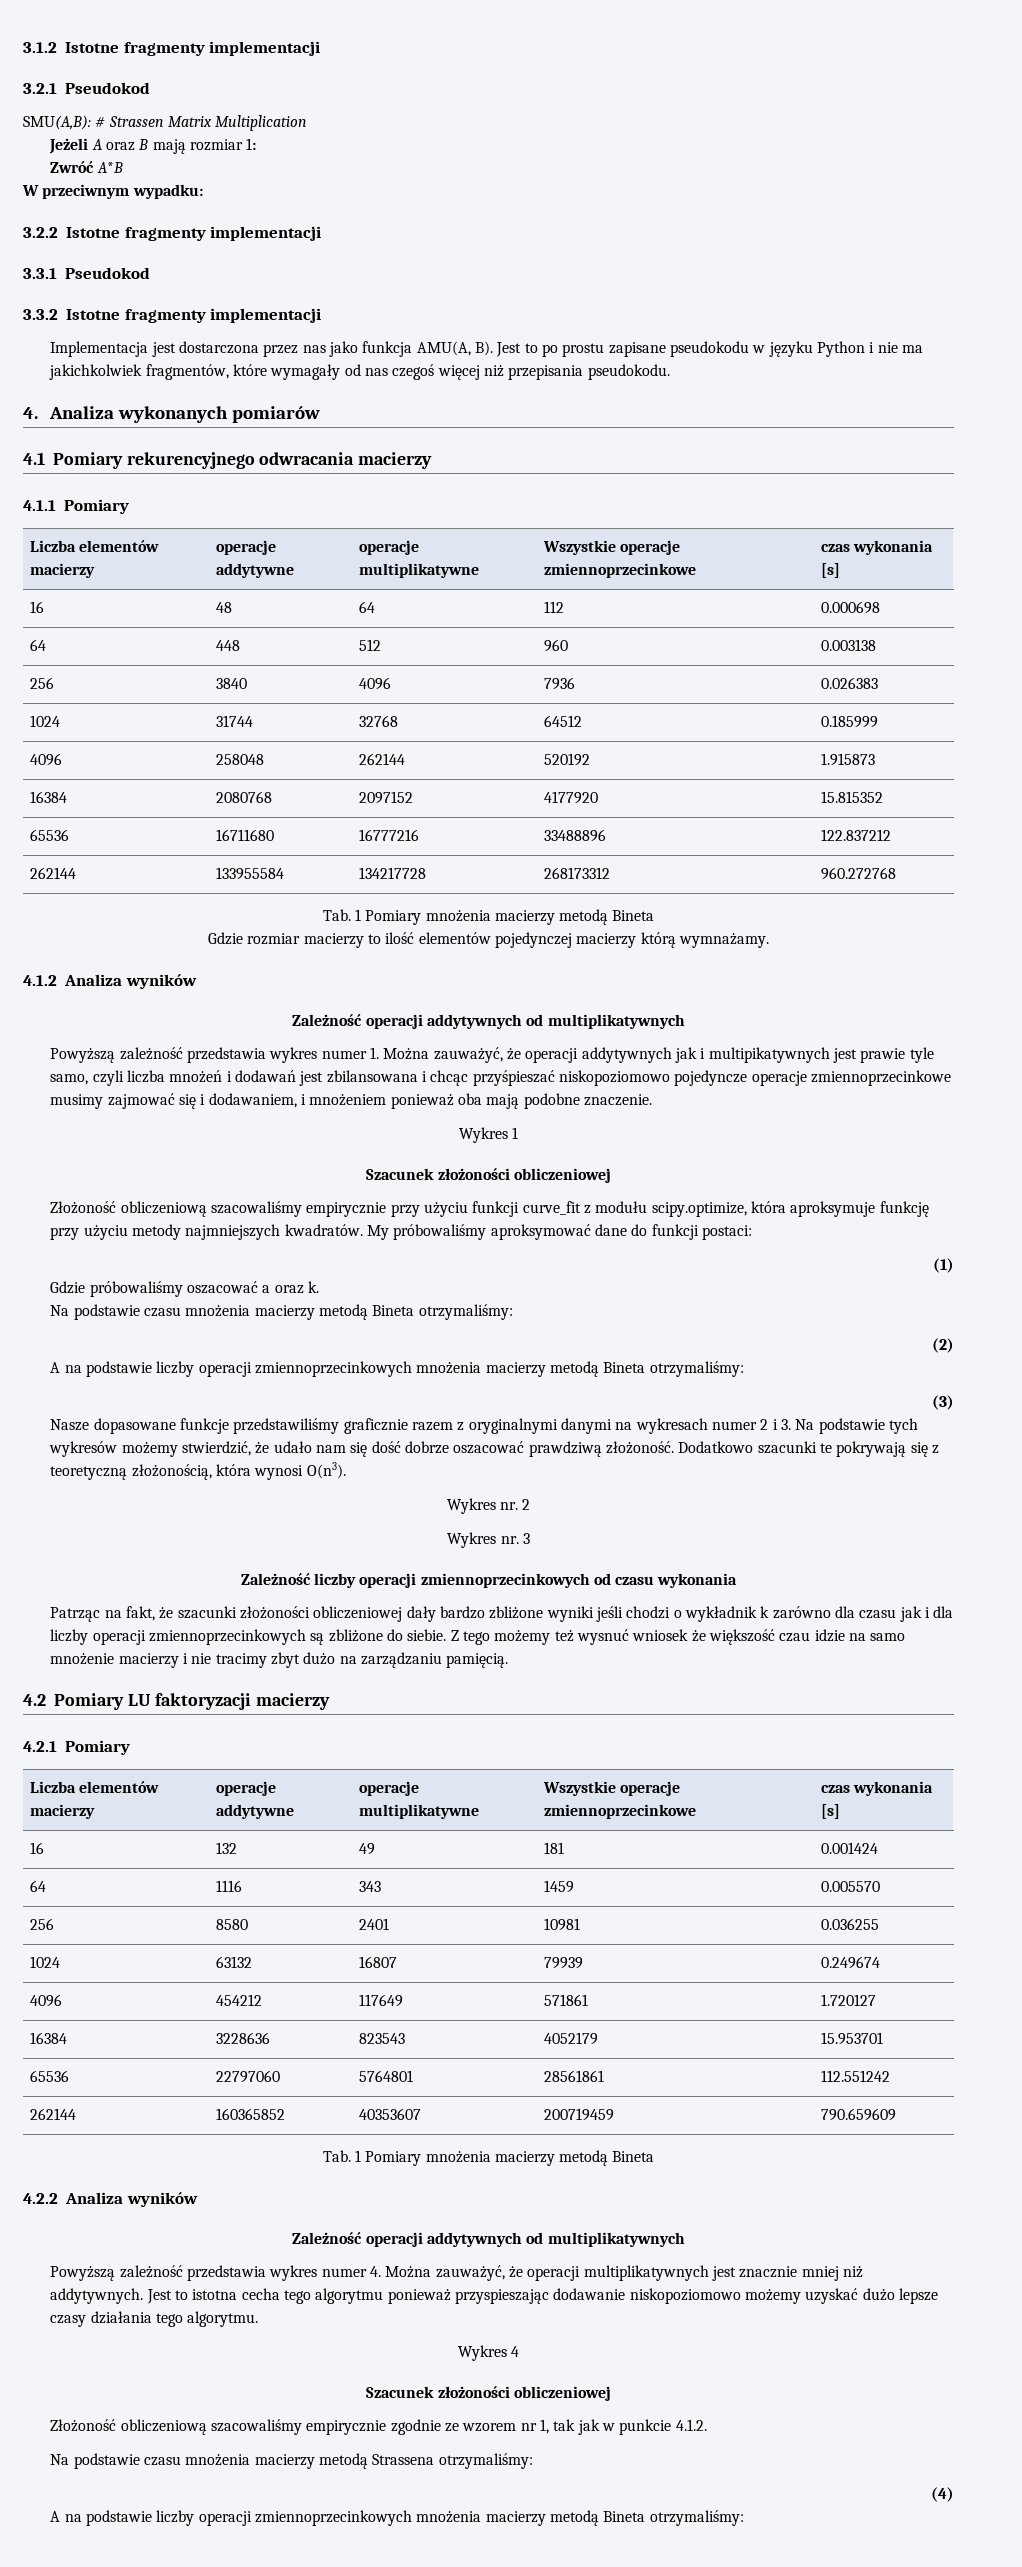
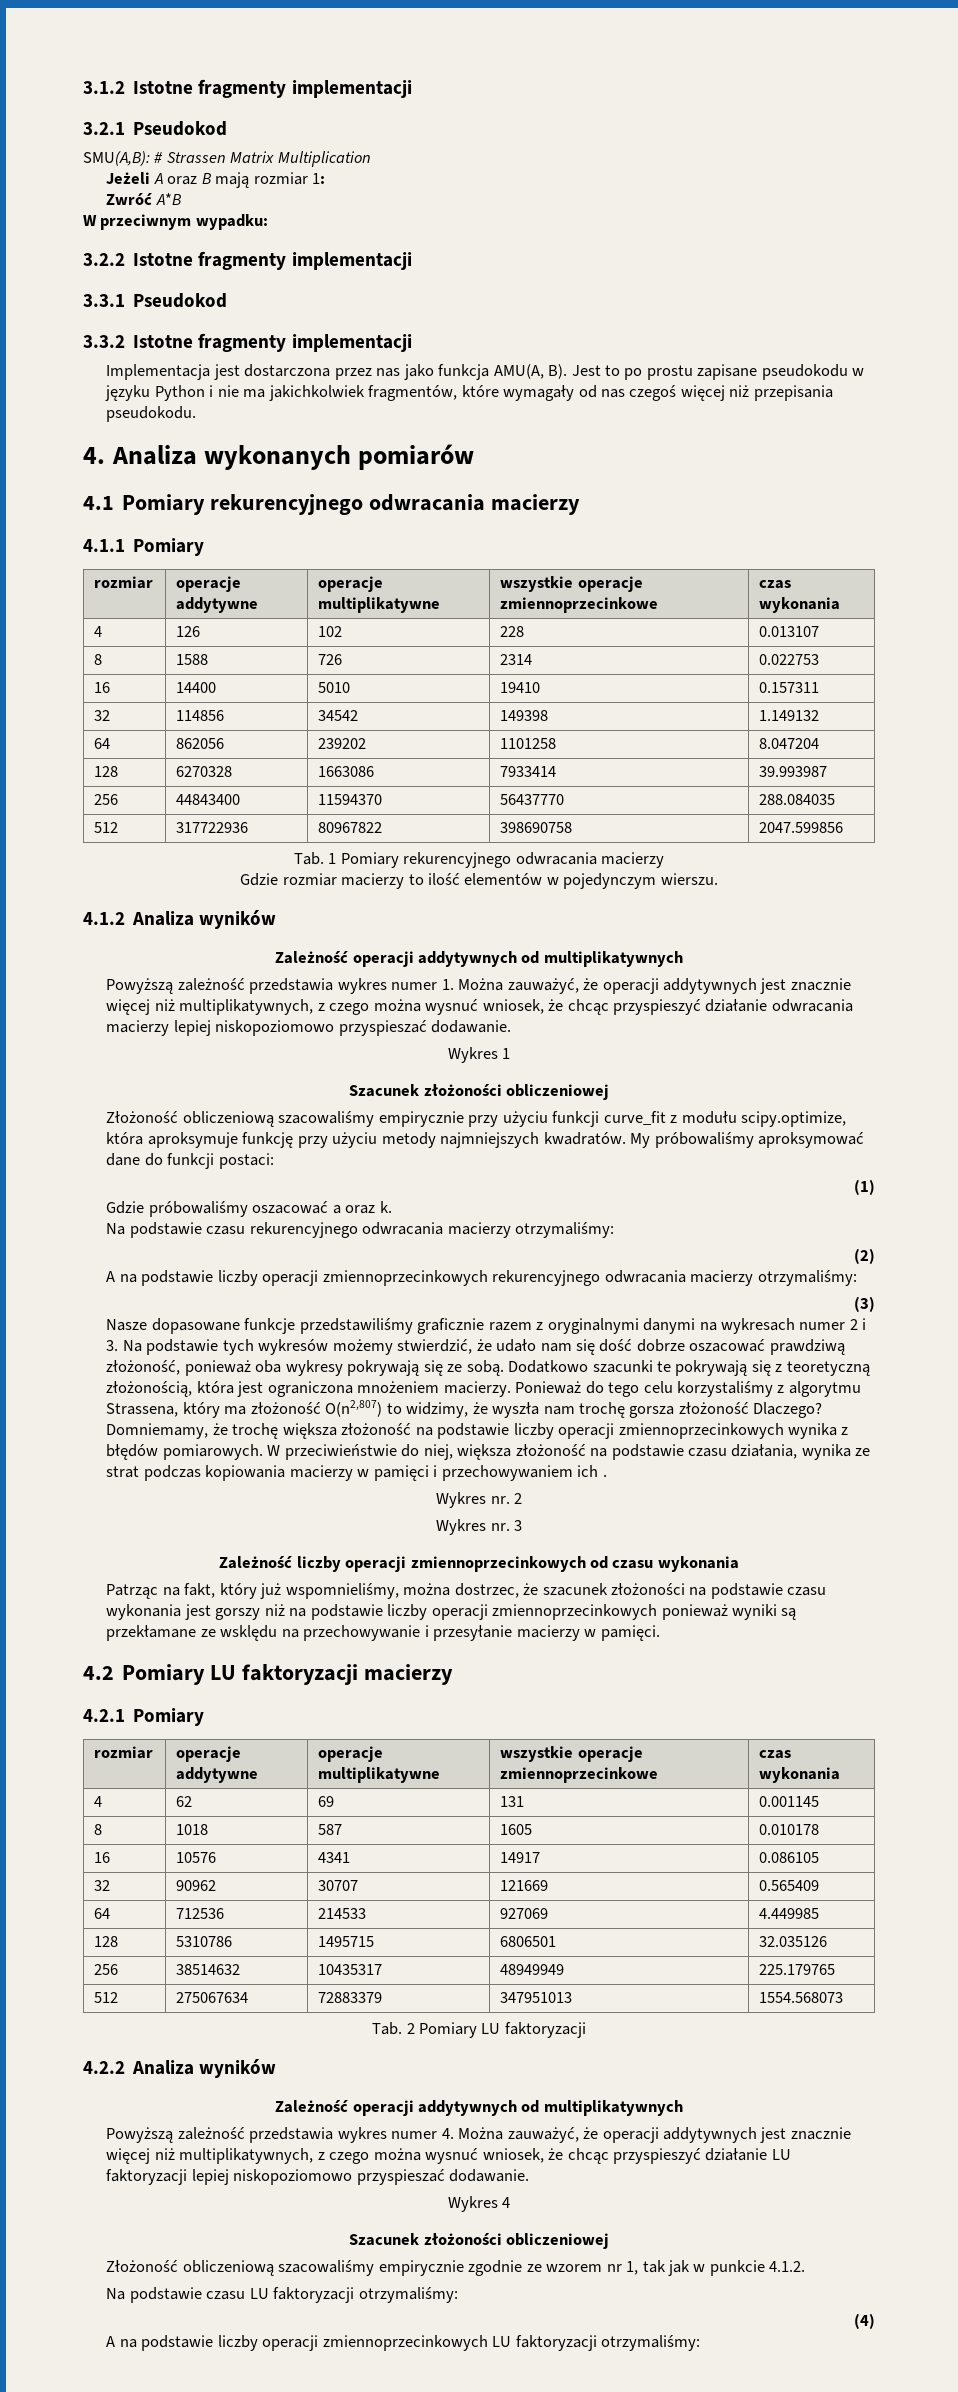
[29,540,159,552] [29,563,95,578] [215,540,276,555] [215,563,294,578] [358,540,419,555] [358,563,479,578] [542,540,680,555] [543,563,696,578] [820,540,933,555] [820,563,840,578] [29,601,44,613] [215,602,232,613] [358,601,375,613] [543,601,564,613] [820,601,880,614] [29,639,46,651] [215,640,240,651] [358,639,381,651] [543,639,568,652] [820,639,876,651] [29,677,54,689] [215,678,247,689] [358,677,391,690] [543,677,575,690] [820,677,878,689] [29,715,60,727] [215,715,253,727] [358,715,398,727] [543,715,582,727] [820,715,878,728] [29,753,62,766] [215,754,264,765] [358,753,405,765] [543,753,590,766] [820,753,875,766] [29,791,67,803] [215,791,272,803] [358,791,413,804] [543,791,598,804] [820,791,883,803] [29,829,69,841] [215,829,274,841] [358,829,419,841] [543,829,606,842] [820,829,891,841] [29,867,76,879] [215,867,284,880] [358,867,426,879] [543,867,610,879] [820,867,896,880] [322,909,655,925] Liczba elementów macierzy | operacje addytywne | operacje multiplikatywne | Wszystkie operacje zmiennoprzecinkowe | czas wykonania [s] // 16 | 48 | 64 | 112 | 0.000698 // 64 | 448 | 512 | 960 | 0.003138 // 256 | 3840 | 4096 | 7936 | 0.026383 // 1024 | 31744 | 32768 | 64512 | 0.185999 // 4096 | 258048 | 262144 | 520192 | 1.915873 // 16384 | 2080768 | 2097152 | 4177920 | 15.815352 // 65536 | 16711680 | 16777216 | 33488896 | 122.837212 // 262144 | 133955584 | 134217728 | 268173312 | 960.272768 // Tab. 1 Pomiary mnożenia macierzy metodą Bineta -> [94,576,154,589] [176,576,242,592] [176,597,259,613] [318,576,384,592] [318,597,441,613] [500,576,643,592] [500,597,659,613] [759,580,792,589] [759,597,841,613] [94,626,103,637] [176,626,201,637] [318,626,343,637] [500,626,525,637] [759,626,820,637] [94,654,103,665] [176,654,209,665] [318,654,343,665] [500,654,533,665] [759,654,820,665] [94,682,111,693] [176,682,217,693] [318,682,351,693] [500,682,541,693] [759,682,820,693] [94,710,111,721] [176,710,225,721] [318,710,359,721] [500,710,549,721] [759,710,820,721] [94,738,111,749] [176,738,225,749] [318,738,367,749] [500,738,557,749] [759,738,820,749] [94,766,119,777] [176,766,233,777] [318,766,375,777] [500,766,557,777] [759,766,828,777] [94,794,119,805] [176,794,241,805] [318,794,383,805] [500,794,565,805] [759,794,836,805] [94,822,119,833] [176,822,249,833] [318,822,383,833] [500,822,573,833] [759,822,844,833] [293,852,665,868] rozmiar | operacje addytywne | operacje multiplikatywne | wszystkie operacje zmiennoprzecinkowe | czas wykonania // 4 | 126 | 102 | 228 | 0.013107 // 8 | 1588 | 726 | 2314 | 0.022753 // 16 | 14400 | 5010 | 19410 | 0.157311 // 32 | 114856 | 34542 | 149398 | 1.149132 // 64 | 862056 | 239202 | 1101258 | 8.047204 // 128 | 6270328 | 1663086 | 7933414 | 39.993987 // 256 | 44843400 | 11594370 | 56437770 | 288.084035 // 512 | 317722936 | 80967822 | 398690758 | 2047.599856 // Tab. 1 Pomiary rekurencyjnego odwracania macierzy
[494,932,769,948] pojedynczej macierzy którą wymnażamy. -> [546,873,718,889] w pojedynczym wierszu.
[675,1047,934,1063] [50,1070,951,1086] [50,1093,653,1109] jak i multipikatywnych jest prawie tyle samo, czyli liczba mnożeń i dodawań jest zbilansowana i chcąc przyśpieszać niskopoziomowo pojedyncze operacje zmiennoprzecinkowe musimy zajmować się i dodawaniem, i mnożeniem ponieważ oba mają podobne znaczenie. -> [760,978,851,994] [106,999,853,1015] [106,1020,512,1036] jest znacznie więcej niż multiplikatywnych, z czego można wysnuć wniosek, że chcąc przyspieszyć działanie odwracania macierzy lepiej niskopoziomowo przyspieszać dodawanie.
[185,1304,415,1320] mnożenia macierzy metodą Bineta -> [249,1222,511,1238] rekurencyjnego odwracania macierzy
[416,1361,646,1377] mnożenia macierzy metodą Bineta -> [492,1270,754,1286] rekurencyjnego odwracania macierzy
[606,1441,675,1454] złożoność. -> [106,1360,504,1376] złożoność, ponieważ oba wykresy pokrywają się ze sobą.
[254,1462,346,1480] wynosi O(n3). -> [237,1381,861,1397] [106,1400,823,1418] [106,1423,849,1439] [106,1444,871,1460] [106,1465,607,1481] jest ograniczona mnożeniem macierzy. Ponieważ do tego celu korzystaliśmy z algorytmu Strassena, który ma złożoność O(n2,807) to widzimy, że wyszła nam trochę gorsza złożoność Dlaczego? Domniemamy, że trochę większa złożoność na podstawie liczby operacji zmiennoprzecinkowych wynika z błędów pomiarowych. W przeciwieństwie do niej, większa złożoność na podstawie czasu działania, wynika ze strat podczas kopiowania macierzy w pamięci i przechowywaniem ich .
[159,1606,954,1622] [50,1629,906,1645] [50,1652,509,1668] że szacunki złożoności obliczeniowej dały bardzo zbliżone wyniki jeśli chodzi o wykładnik k zarówno dla czasu jak i dla liczby operacji zmiennoprzecinkowych są zbliżone do siebie. Z tego możemy też wysnuć wniosek że większość czau idzie na samo mnożenie macierzy i nie tracimy zbyt dużo na zarządzaniu pamięcią. -> [219,1583,827,1599] [106,1604,797,1620] [106,1625,660,1641] który już wspomnieliśmy, można dostrzec, że szacunek złożoności na podstawie czasu wykonania jest gorszy niż na podstawie liczby operacji zmiennoprzecinkowych ponieważ wyniki są przekłamane ze wsklędu na przechowywanie i przesyłanie macierzy w pamięci.
[29,1781,159,1793] [29,1804,95,1819] [215,1781,276,1796] [215,1804,294,1819] [358,1781,419,1796] [358,1804,479,1819] [542,1781,680,1796] [543,1804,696,1819] [820,1781,933,1796] [820,1804,840,1819] [29,1842,44,1854] [215,1842,237,1854] [358,1843,375,1855] [543,1842,564,1854] [820,1842,878,1854] [29,1880,46,1892] [215,1880,242,1892] [358,1881,381,1892] [543,1880,574,1893] [820,1881,880,1892] [29,1918,54,1930] [215,1919,248,1930] [358,1918,389,1930] [543,1918,580,1931] [820,1918,879,1930] [29,1956,60,1968] [215,1956,252,1968] [358,1956,397,1968] [543,1957,583,1969] [820,1956,880,1969] [29,1994,62,2007] [215,1994,262,2006] [358,1994,403,2007] [543,1994,588,2006] [820,1994,876,2006] [29,2032,67,2044] [215,2032,270,2044] [358,2033,405,2044] [543,2032,598,2045] [820,2032,883,2045] [29,2070,69,2082] [215,2070,280,2083] [358,2070,413,2082] [543,2070,604,2082] [820,2070,890,2082] [29,2108,76,2120] [215,2108,285,2120] [358,2108,421,2120] [543,2108,614,2121] [820,2108,896,2121] [322,2150,655,2166] Liczba elementów macierzy | operacje addytywne | operacje multiplikatywne | Wszystkie operacje zmiennoprzecinkowe | czas wykonania [s] // 16 | 132 | 49 | 181 | 0.001424 // 64 | 1116 | 343 | 1459 | 0.005570 // 256 | 8580 | 2401 | 10981 | 0.036255 // 1024 | 63132 | 16807 | 79939 | 0.249674 // 4096 | 454212 | 117649 | 571861 | 1.720127 // 16384 | 3228636 | 823543 | 4052179 | 15.953701 // 65536 | 22797060 | 5764801 | 28561861 | 112.551242 // 262144 | 160365852 | 40353607 | 200719459 | 790.659609 // Tab. 1 Pomiary mnożenia macierzy metodą Bineta -> [94,1746,154,1759] [176,1746,242,1762] [176,1767,259,1783] [318,1746,384,1762] [318,1767,441,1783] [500,1746,643,1762] [500,1767,659,1783] [759,1750,792,1759] [759,1767,841,1783] [94,1796,103,1807] [176,1796,193,1807] [318,1796,335,1807] [500,1796,525,1807] [759,1796,820,1807] [94,1824,103,1835] [176,1824,209,1835] [318,1824,343,1835] [500,1824,533,1835] [759,1824,820,1835] [94,1852,111,1863] [176,1852,217,1863] [318,1852,351,1863] [500,1852,541,1863] [759,1852,820,1863] [94,1880,111,1891] [176,1880,217,1891] [318,1880,359,1891] [500,1880,549,1891] [759,1880,820,1891] [94,1908,111,1919] [176,1908,225,1919] [318,1908,367,1919] [500,1908,549,1919] [759,1908,820,1919] [94,1936,119,1947] [176,1936,233,1947] [318,1936,375,1947] [500,1936,557,1947] [759,1936,828,1947] [94,1964,119,1975] [176,1964,241,1975] [318,1964,383,1975] [500,1964,565,1975] [759,1964,836,1975] [94,1992,119,2003] [176,1992,249,2003] [318,1992,383,2003] [500,1992,573,2003] [759,1992,844,2003] [372,2022,586,2038] rozmiar | operacje addytywne | operacje multiplikatywne | wszystkie operacje zmiennoprzecinkowe | czas wykonania // 4 | 62 | 69 | 131 | 0.001145 // 8 | 1018 | 587 | 1605 | 0.010178 // 16 | 10576 | 4341 | 14917 | 0.086105 // 32 | 90962 | 30707 | 121669 | 0.565409 // 64 | 712536 | 214533 | 927069 | 4.449985 // 128 | 5310786 | 1495715 | 6806501 | 32.035126 // 256 | 38514632 | 10435317 | 48949949 | 225.179765 // 512 | 275067634 | 72883379 | 347951013 | 1554.568073 // Tab. 2 Pomiary LU faktoryzacji
[583,2265,863,2281] [50,2288,938,2304] [50,2311,259,2327] multiplikatywnych jest znacznie mniej niż addytywnych. Jest to istotna cecha tego algorytmu ponieważ przyspieszając dodawanie niskopoziomowo możemy uzyskać dużo lepsze czasy działania tego algorytmu. -> [663,2127,851,2143] [106,2148,791,2164] [106,2169,530,2185] addytywnych jest znacznie więcej niż multiplikatywnych, z czego można wysnuć wniosek, że chcąc przyspieszyć działanie LU faktoryzacji lepiej niskopoziomowo przyspieszać dodawanie.
[185,2453,435,2469] mnożenia macierzy metodą Strassena -> [249,2287,355,2303] LU faktoryzacji
[416,2510,646,2526] mnożenia macierzy metodą Bineta -> [492,2335,597,2351] LU faktoryzacji

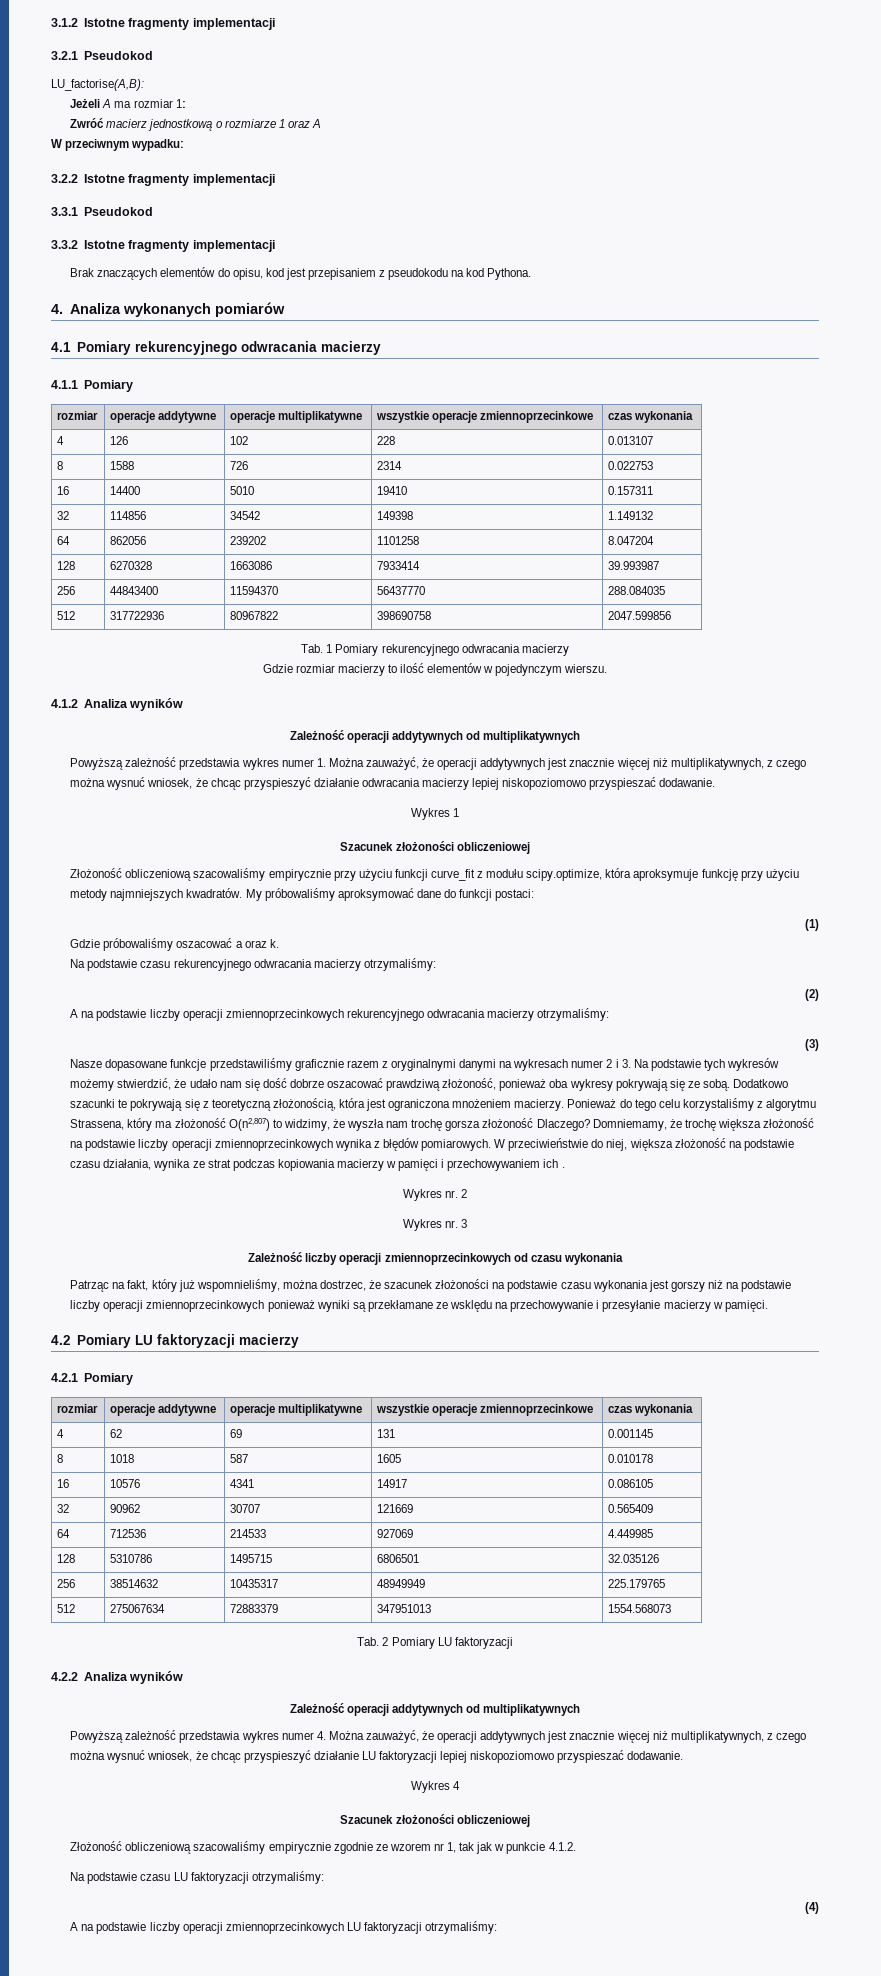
[83,151,371,167] SMU(A,B): # Strassen Matrix Multiplication -> [51,79,144,91] LU_factorise(A,B):
[167,172,250,188] oraz B mają -> [114,101,132,108] ma
[155,193,181,205] A*B -> [106,119,321,131] macierz jednostkową o rozmiarze 1 oraz A
[106,364,865,380] [105,385,833,401] [106,406,197,422] Implementacja jest dostarczona przez nas jako funkcja AMU(A, B). Jest to po prostu zapisane pseudokodu w języku Python i nie ma jakichkolwiek fragmentów, które wymagały od nas czegoś więcej niż przepisania pseudokodu. -> [70,267,532,280] Brak znaczących elementów do opisu, kod jest przepisaniem z pseudokodu na kod Pythona.

